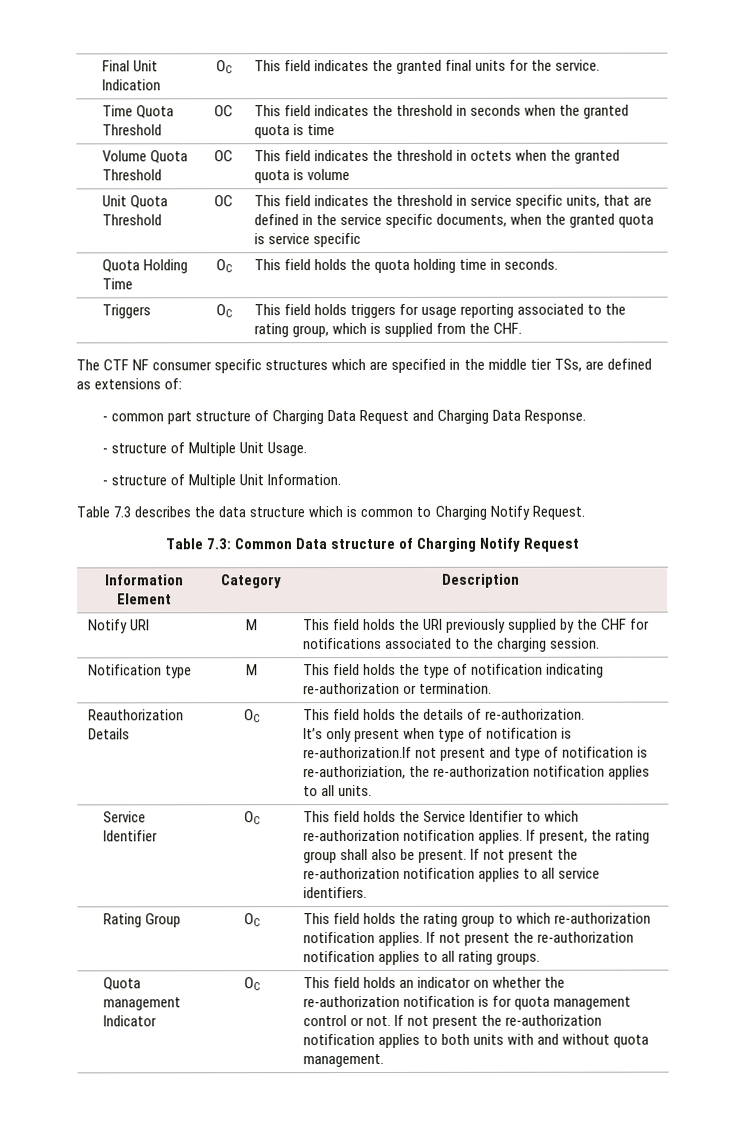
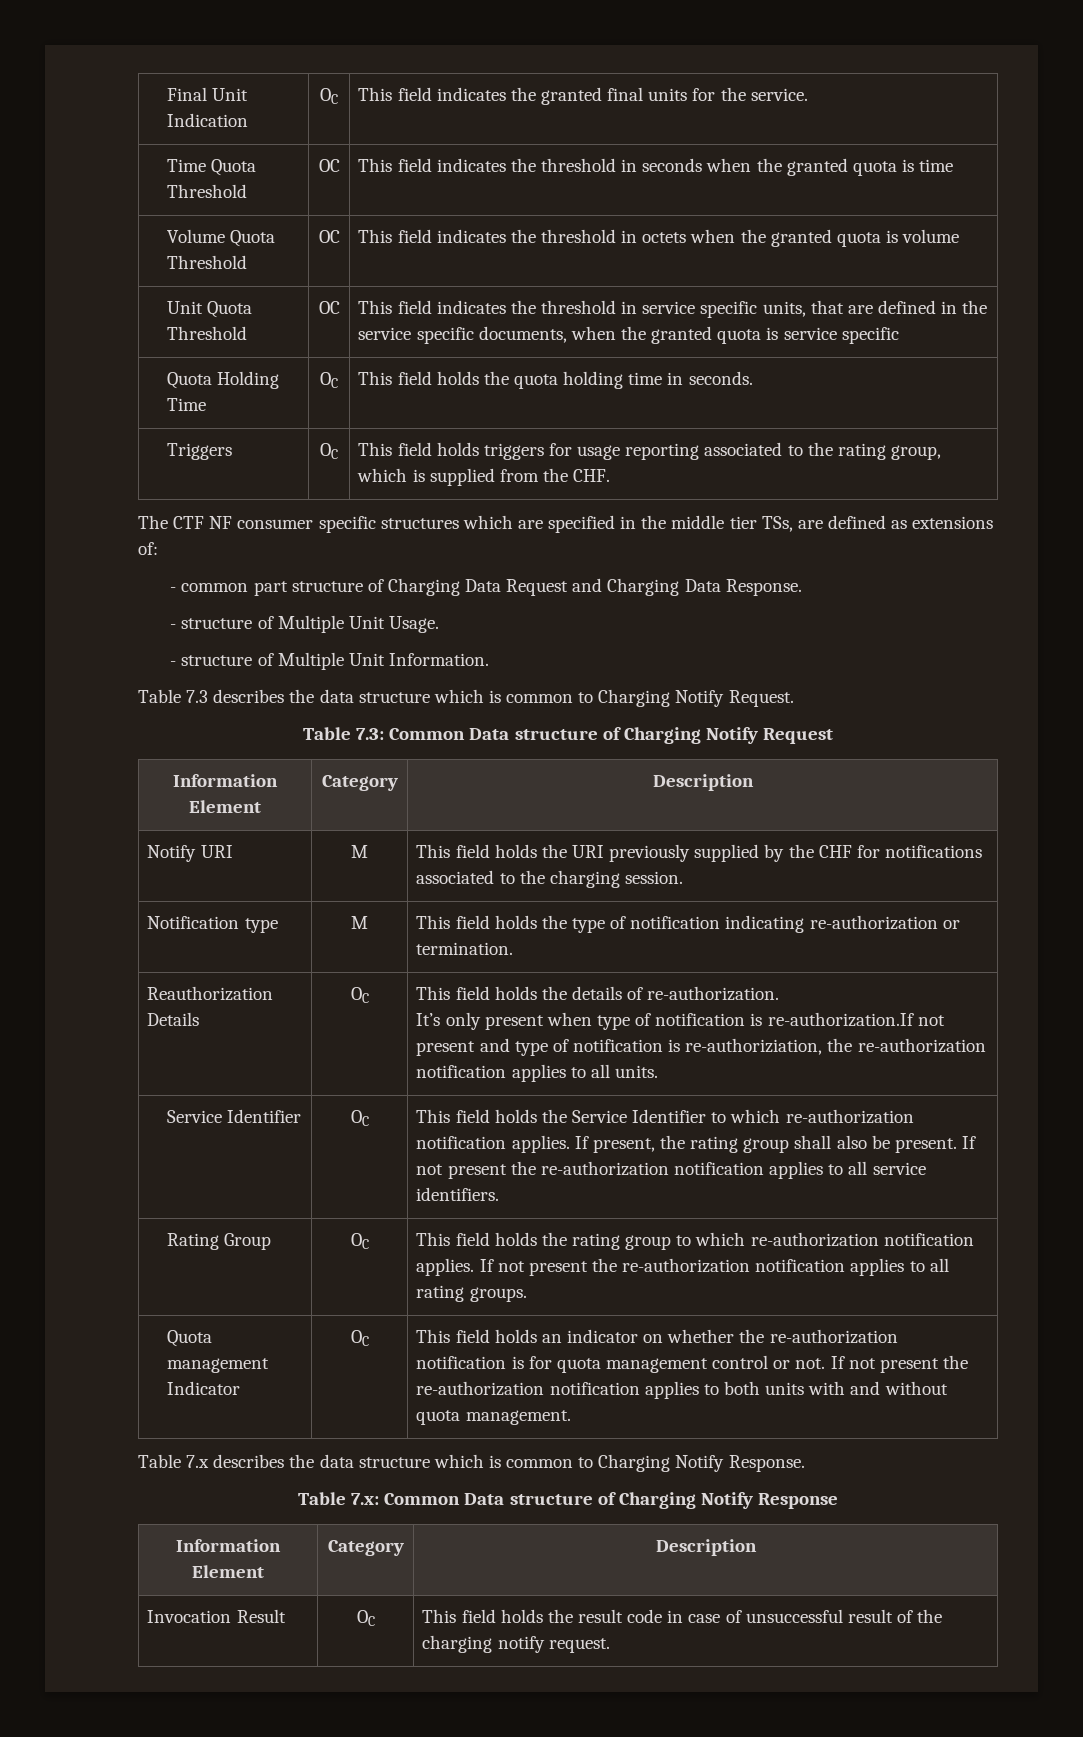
(384, 1060) none -> [138,1454,805,1472] [297,1492,839,1509] [176,1539,281,1552] [192,1565,264,1578] [327,1540,404,1556] [655,1539,757,1556] [147,1609,286,1623] [356,1610,375,1626] [422,1609,943,1623] [422,1635,610,1653] // Table 7.x describes the data structure which is common to Charging Notify Response. // Table 7.x: Common Data structure of Charging Notify Response // Information Element | Category | Description // Invocation Result | OC | This field holds the result code in case of unsuccessful result of the charging notify request.

